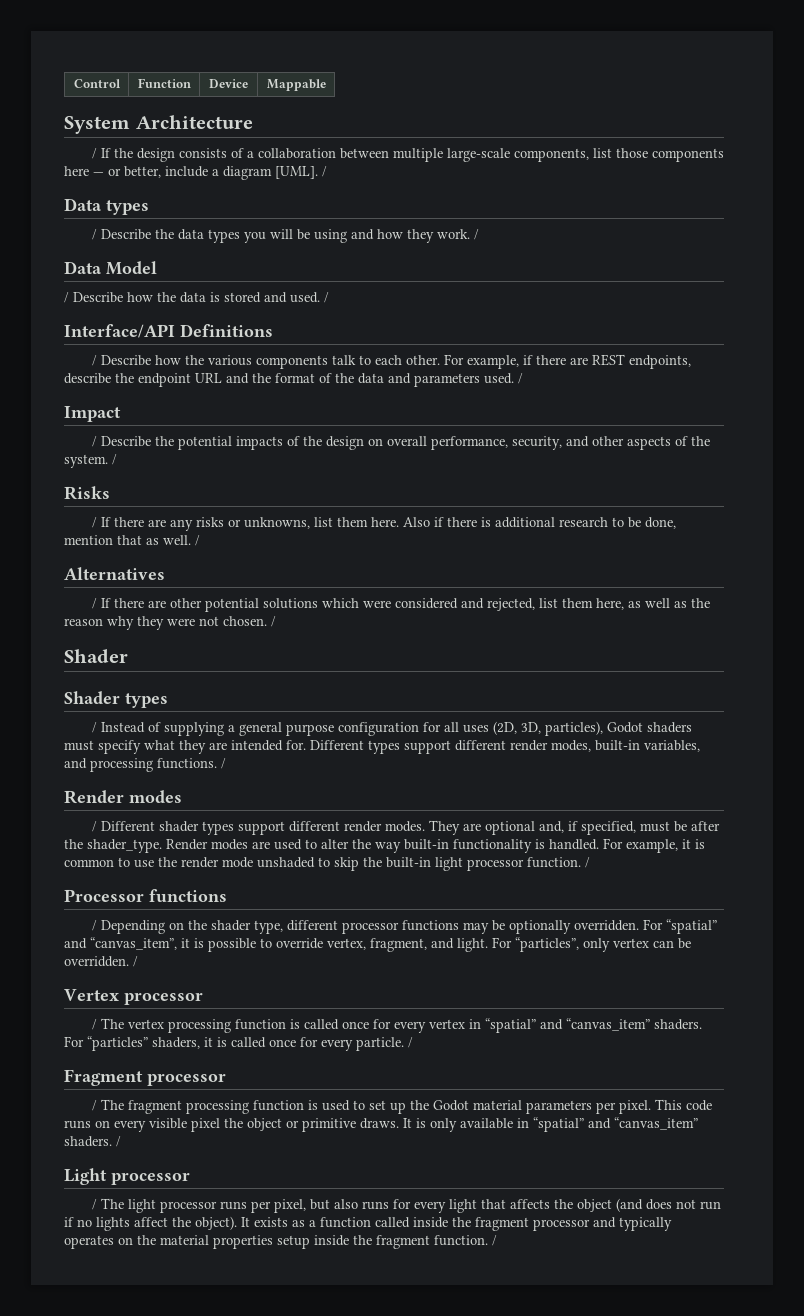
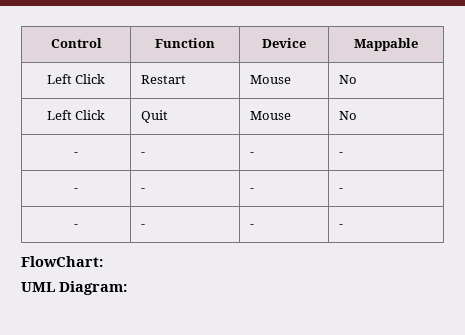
[64,115,253,134] [91,148,724,162] [64,166,327,180] [64,198,149,215] [91,229,479,243] [64,261,157,275] [64,292,329,303] [64,324,273,338] [91,354,691,369] [64,373,523,387] [64,406,121,422] [91,436,710,450] [64,454,117,468] [64,486,110,500] [91,517,676,531] [64,535,200,546] [64,567,165,580] [91,598,710,612] [64,616,276,630] [64,649,128,663] [64,691,168,708] [91,721,692,736] [64,740,700,754] [64,758,226,772] [64,790,182,804] [91,820,720,835] [64,838,705,853] [64,857,590,871] [64,889,227,902] [91,919,717,934] [64,937,691,952] [64,956,138,967] [64,989,203,1005] [91,1018,702,1033] [64,1036,413,1051] [64,1069,226,1086] [91,1099,712,1114] [64,1117,698,1132] [64,1136,121,1147] [64,1168,190,1185] [91,1198,721,1213] [64,1216,672,1231] [64,1235,497,1249] // System Architecture // / If the design consists of a collaboration between multiple large-scale components, list those components here — or better, include a diagram [UML]. / // Data types // / Describe the data types you will be using and how they work. / // Data Model // / Describe how the data is stored and used. / // Interface/API Definitions // / Describe how the various components talk to each other. For example, if there are REST endpoints, describe the endpoint URL and the format of the data and parameters used. / // Impact // / Describe the potential impacts of the design on overall performance, security, and other aspects of the system. / // Risks // / If there are any risks or unknowns, list them here. Also if there is additional research to be done, mention that as well. / // Alternatives // / If there are other potential solutions which were considered and rejected, list them here, as well as the reason why they were not chosen. / // Shader // Shader types // / Instead of supplying a general purpose configuration for all uses (2D, 3D, particles), Godot shaders must specify what they are intended for. Different types support different render modes, built-in variables, and processing functions. / // Render modes // / Different shader types support different render modes. They are optional and, if specified, must be after the shader_type. Render modes are used to alter the way built-in functionality is handled. For example, it is common to use the render mode unshaded to skip the built-in light processor function. / // Processor functions // / Depending on the shader type, different processor functions may be optionally overridden. For “spatial” and “canvas_item”, it is possible to override vertex, fragment, and light. For “particles”, only vertex can be overridden. / // Vertex processor // / The vertex processing function is called once for every vertex in “spatial” and “canvas_item” shaders. For “particles” shaders, it is called once for every particle. / // Fragment processor // / The fragment processing function is used to set up the Godot material parameters per pixel. This code runs on every visible pixel the object or primitive draws. It is only available in “spatial” and “canvas_item” shaders. / // Light processor // / The light processor runs per pixel, but also runs for every light that affects the object (and does not run if no lights affect the object). It exists as a function called inside the fragment processor and typically operates on the material properties setup inside the fragment function. / -> [46,74,106,84] [140,75,186,84] [249,75,291,84] [338,75,357,84] [46,110,106,120] [140,110,168,123] [249,111,291,120] [338,111,357,120] [74,152,78,156] [140,152,145,156] [249,152,254,156] [338,152,343,156] [74,188,78,192] [140,188,145,192] [249,188,254,192] [338,188,343,192] [74,224,78,228] [140,224,145,228] [249,224,254,228] [338,224,343,228] [21,256,103,267] [21,281,127,295] // Left Click | Restart | Mouse | No // Left Click | Quit | Mouse | No // - | - | - | - // - | - | - | - // - | - | - | - // FlowChart: // UML Diagram:

